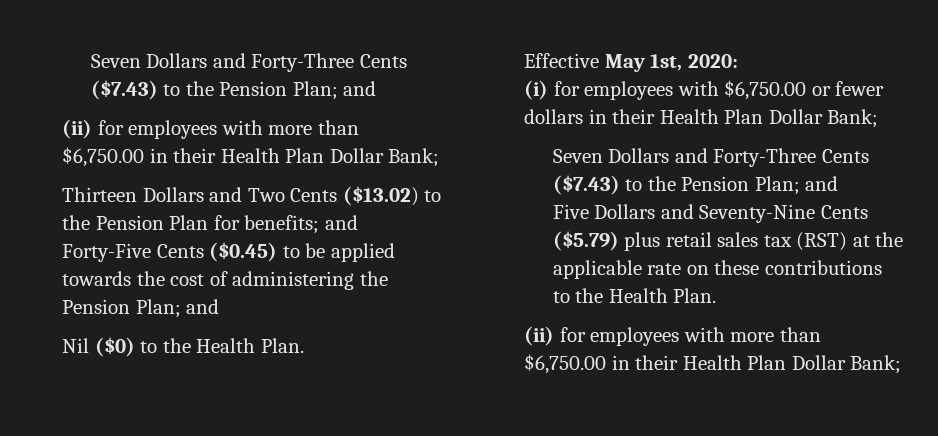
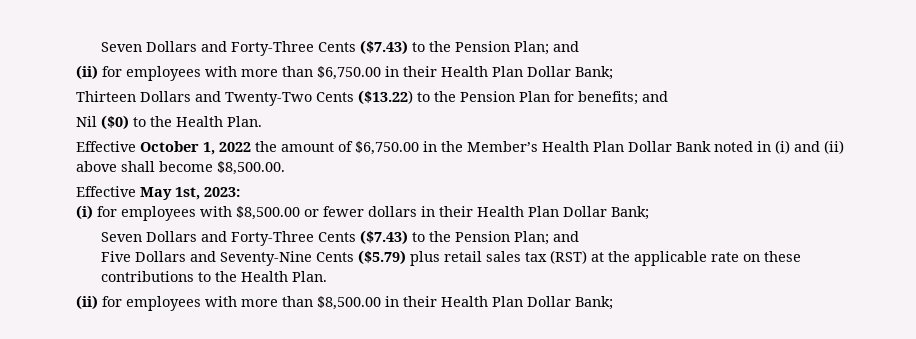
[247,186,419,206] Two Cents ($13.02) -> [224,90,413,106] Twenty-Two Cents ($13.22)
[62,242,395,262] [62,271,388,290] [62,299,220,318] Forty-Five Cents ($0.45) to be applied towards the cost of administering the Pension Plan; and -> (668, 96) none
(304, 345) none -> [75,140,844,155] [75,161,285,175] // Effective October 1, 2022 the amount of $6,750.00 in the Member’s Health Plan Dollar Bank noted in (i) and (ii) above shall become $8,500.00.
[687,54,738,68] 2020: -> [203,187,240,197] 2023:
[724,80,807,100] $6,750.00 -> [235,206,300,220] $8,500.00
[524,354,607,374] $6,750.00 -> [316,296,381,310] $8,500.00

